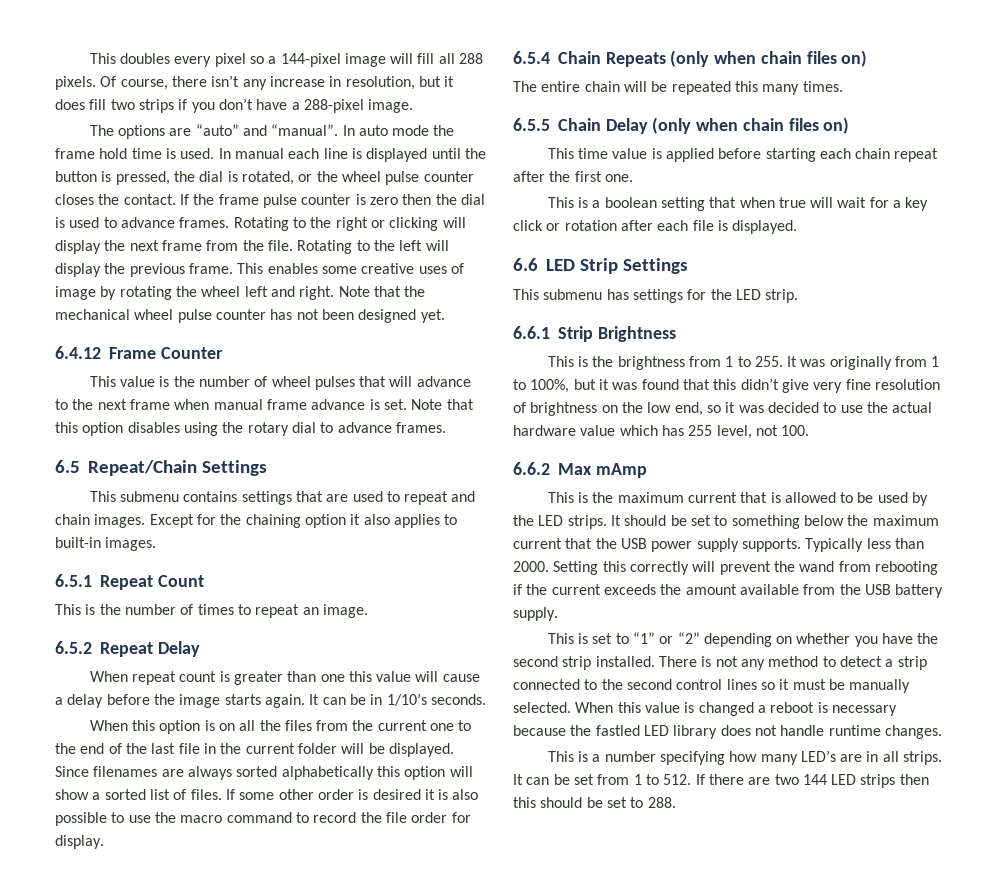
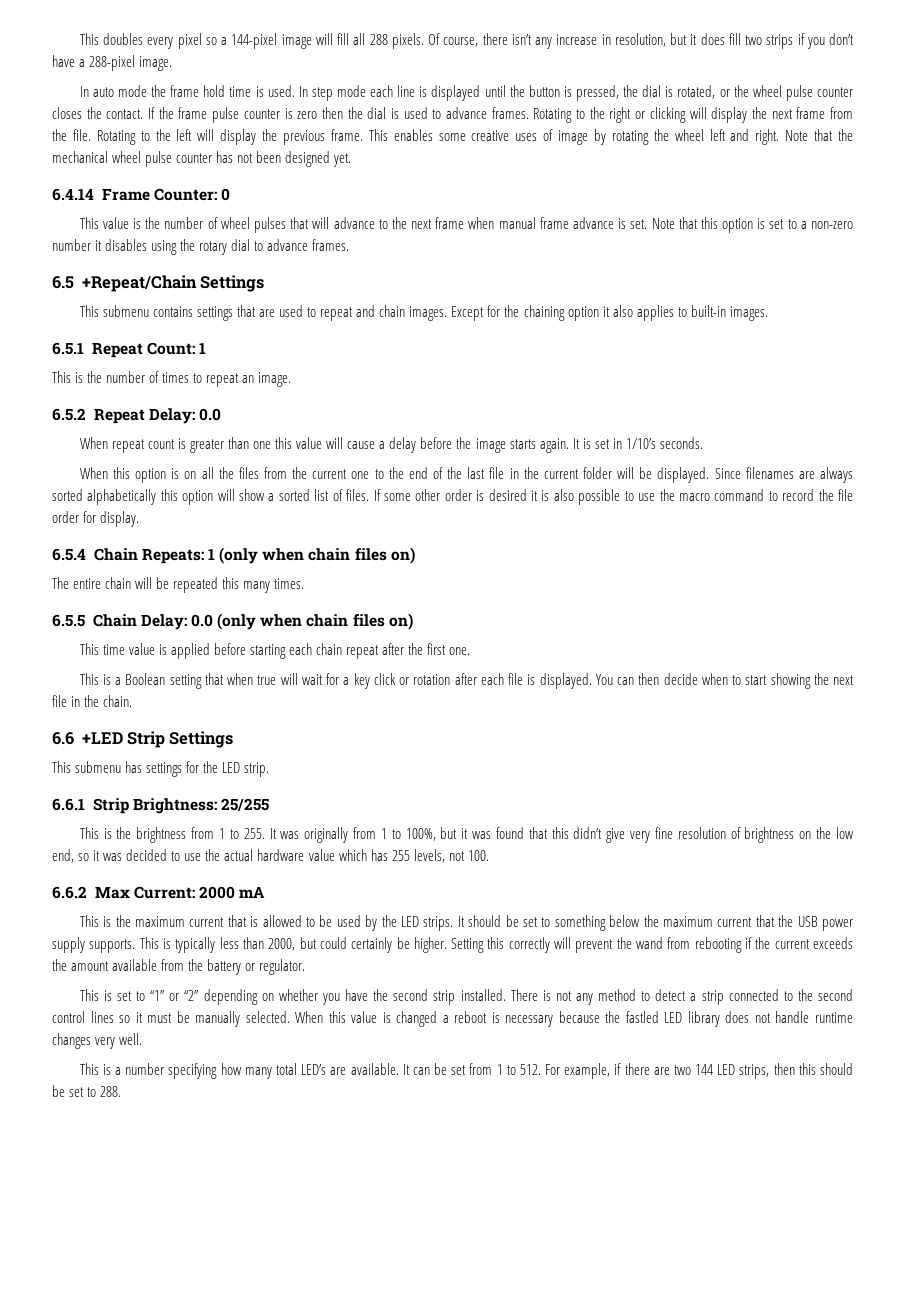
[89,124,339,139] The options are “auto” and “manual”. -> (173, 63) none
[234,148,284,159] manual -> [311,85,366,101] step mode
[55,346,223,359] 6.4.12 Frame Counter -> [52,188,230,201] 6.4.14 Frame Counter: 0
(124, 429) none -> [757,218,854,229] [52,239,103,251] is set to a non-zero number it
[88,460,197,476] Repeat/Chain -> [81,275,197,292] +Repeat/Chain
[157,575,204,587] Count -> [146,342,206,355] Count: 1
[157,641,200,657] Delay -> [148,408,221,424] Delay: 0.0
[322,694,366,705] can be -> [582,438,610,449] is set
[605,52,666,67] Repeats -> [141,548,215,564] Repeats: 1
[605,118,648,134] Delay -> [140,614,213,630] Delay: 0.0
[604,197,657,208] boolean -> [125,673,166,685] Boolean
(798, 227) none -> [595,673,854,689] [52,695,133,707] You can then decide when to start showing the next file in the chain.
[546,259,575,271] LED -> [81,732,123,744] +LED
[597,326,676,342] Brightness -> [132,798,269,814] Brightness: 25/255
[716,425,752,439] level, -> [413,849,445,863] levels,
[595,463,647,478] mAmp -> [133,886,266,899] Current: 2000 mA
[805,538,924,552] [513,561,549,572] Typically less than 2000. -> [139,937,447,953] This is typically less than 2000, but could certainly be higher.
[864,584,944,598] [513,607,558,621] USB battery supply. -> [207,959,306,975] battery or regulator.
[884,725,942,739] changes. -> [52,1033,143,1049] changes very well.
(798, 759) none -> [275,1063,297,1075] total
[866,751,943,765] in all strips. -> [350,1063,399,1075] available.
[695,774,705,785] If -> [545,1063,622,1079] For example, if
[860,774,896,788] strips -> [739,1064,770,1079] strips,

